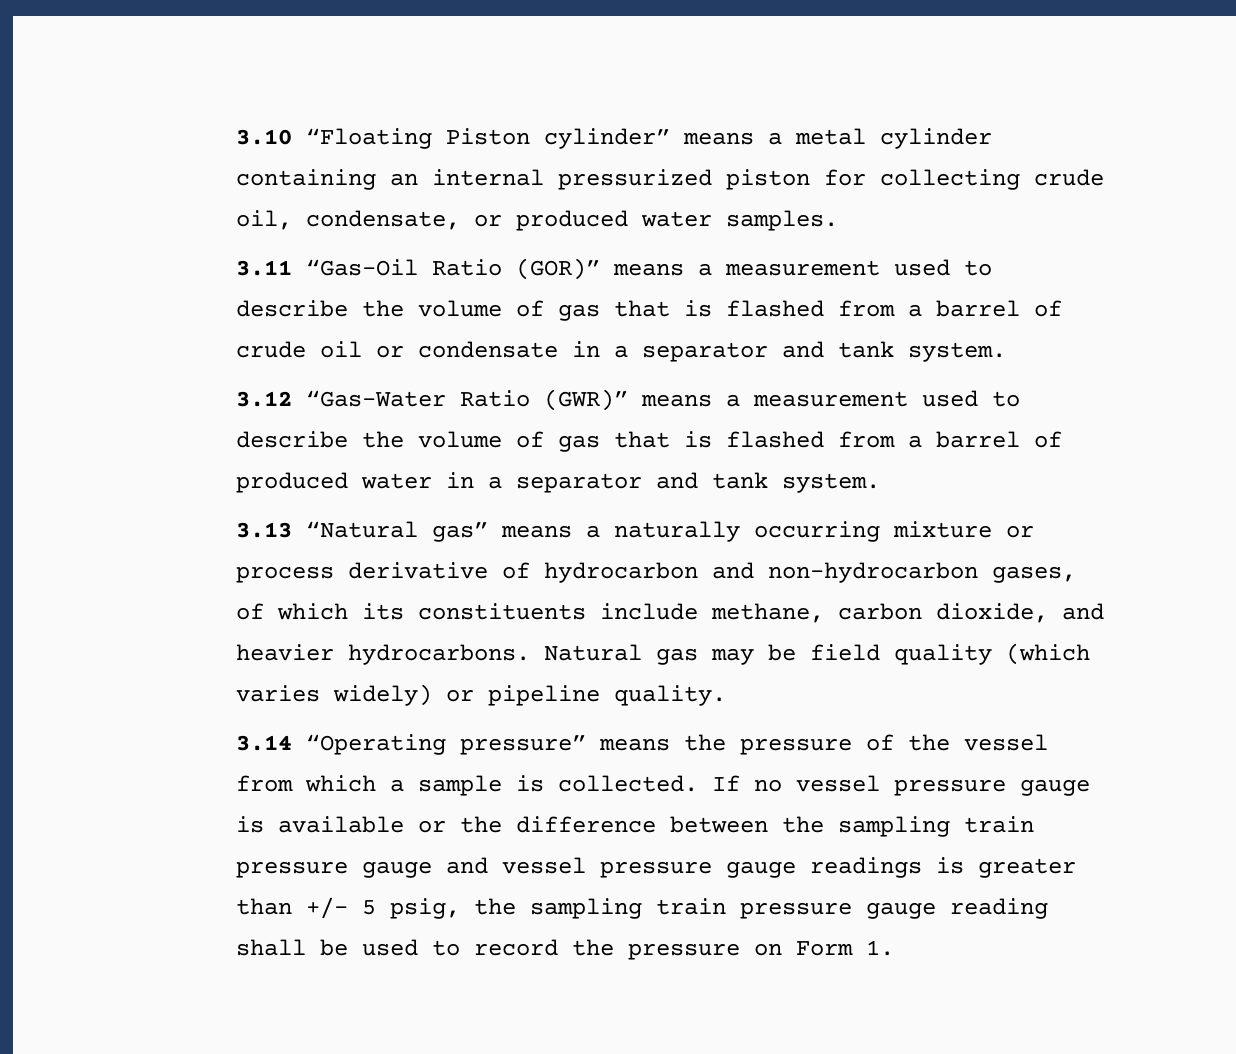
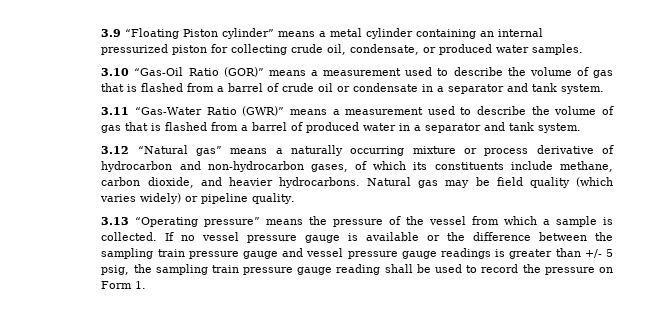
[236,129,293,145] 3.10 -> [101,29,122,37] 3.9
[236,260,293,276] 3.11 -> [101,68,130,76] 3.10
[236,391,293,407] 3.12 -> [101,107,130,115] 3.11
[236,522,293,538] 3.13 -> [101,146,130,154] 3.12
[236,735,293,751] 3.14 -> [101,217,130,225] 3.13

